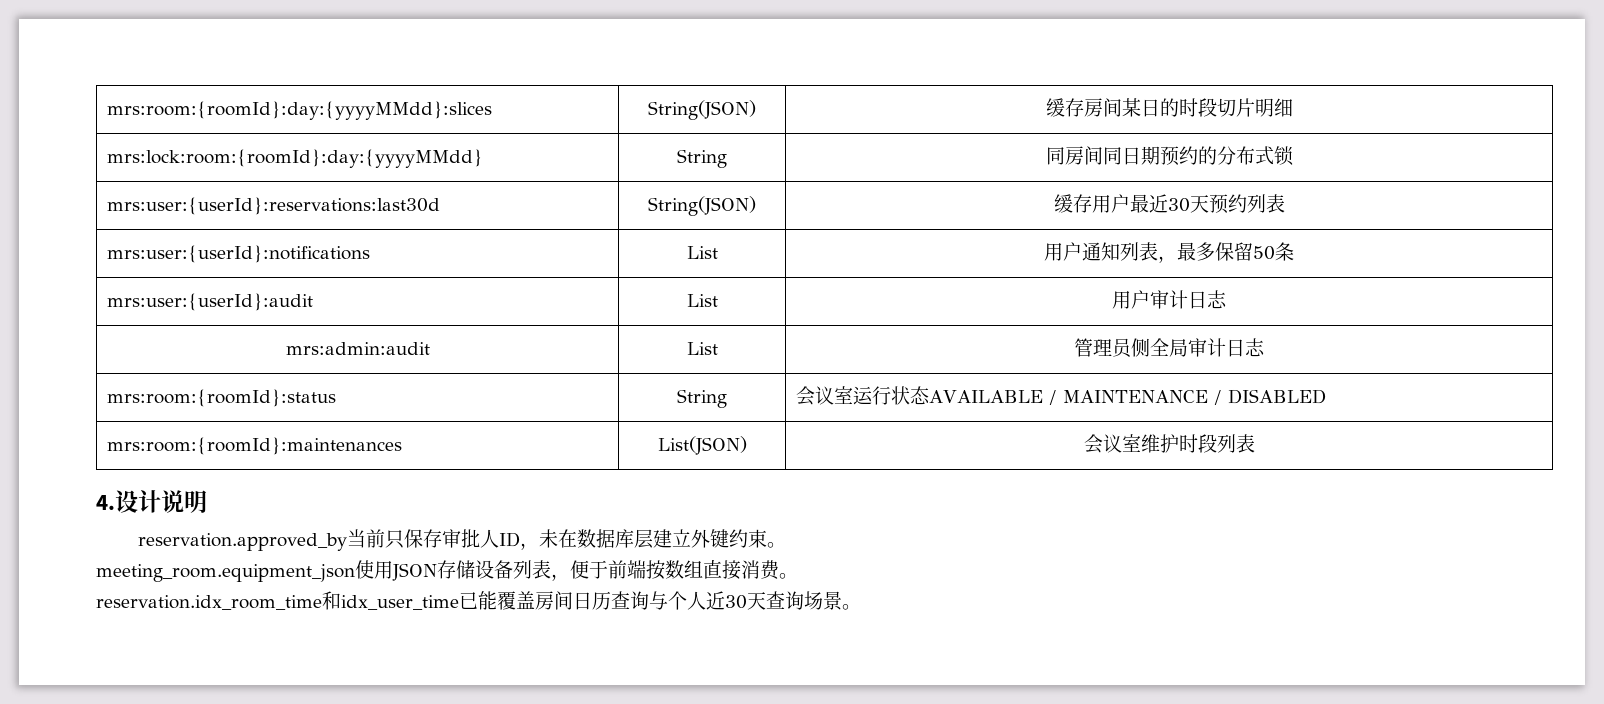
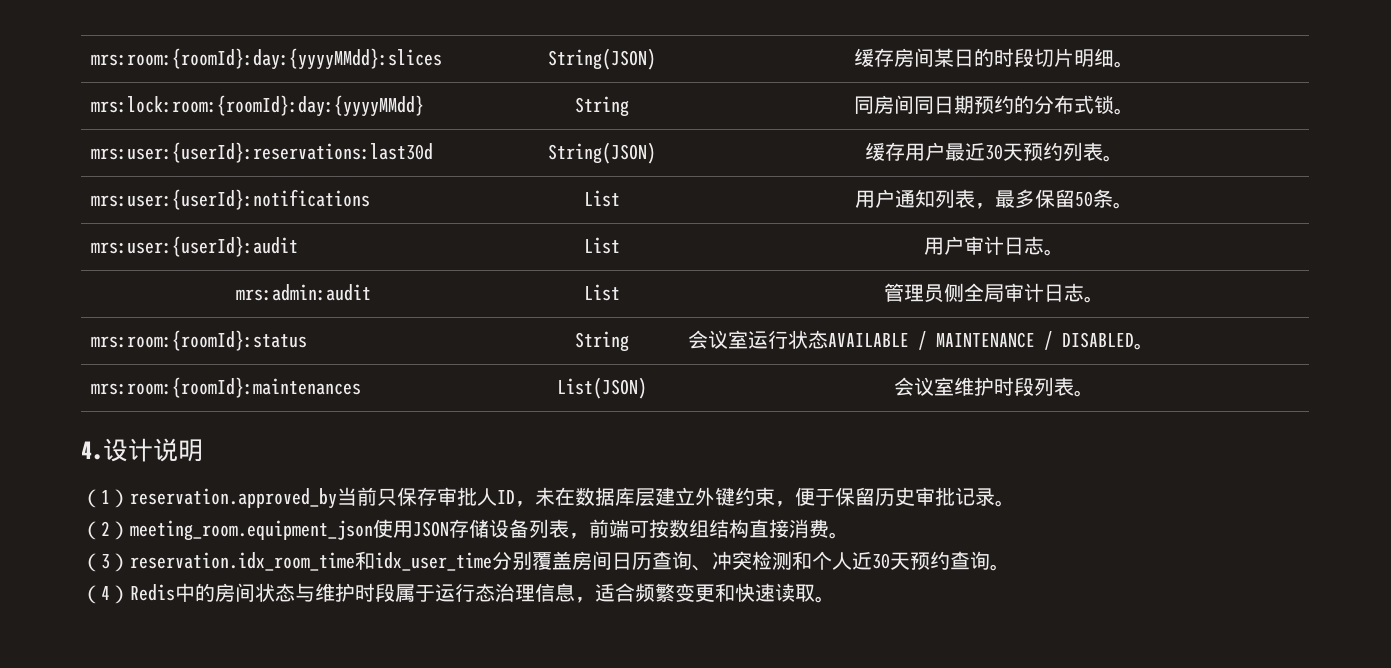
(1293, 107) none -> [1113,61,1134,68] 。
(1294, 156) none -> [1113,108,1134,115] 。
(1285, 203) none -> [1102,155,1123,162] 。
(1294, 251) none -> [1112,202,1133,209] 。
(1227, 299) none -> [1043,249,1064,256] 。
(1265, 347) none -> [1083,296,1104,303] 。
(1326, 396) none -> [1134,343,1155,350] 。
(1255, 443) none -> [1073,390,1094,397] 。
(207, 501) none -> [81,489,130,508] （1）
[767,542,787,548] 。 // -> [775,487,1015,507] [81,521,130,540] ，便于保留历史审批记录。 // （2）
[570,560,703,580] 便于前端按数组 -> [589,519,749,538] 前端可按数组结构
(798, 576) none -> [81,553,130,572] （3）
[459,591,497,610] 已能 -> [492,551,532,570] 分别
[649,591,668,610] 与 -> [692,551,812,571] 、冲突检测和
[766,591,861,610] 查询场景。 -> [910,551,1010,571] [81,583,835,604] 预约查询。 // （4）Redis中的房间状态与维护时段属于运行态治理信息，适合频繁变更和快速读取。

